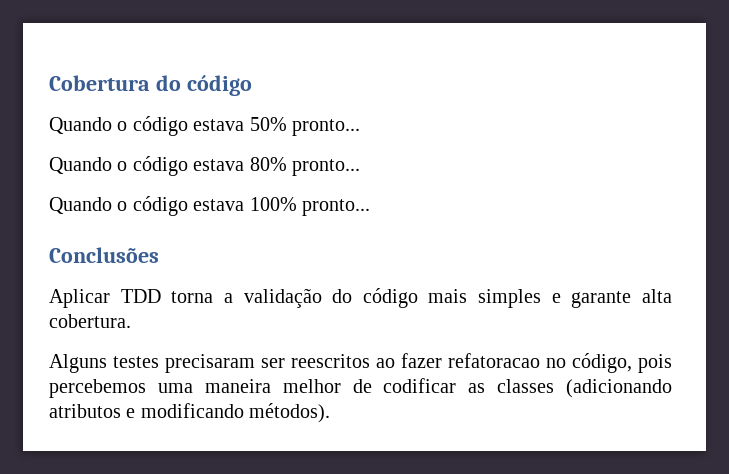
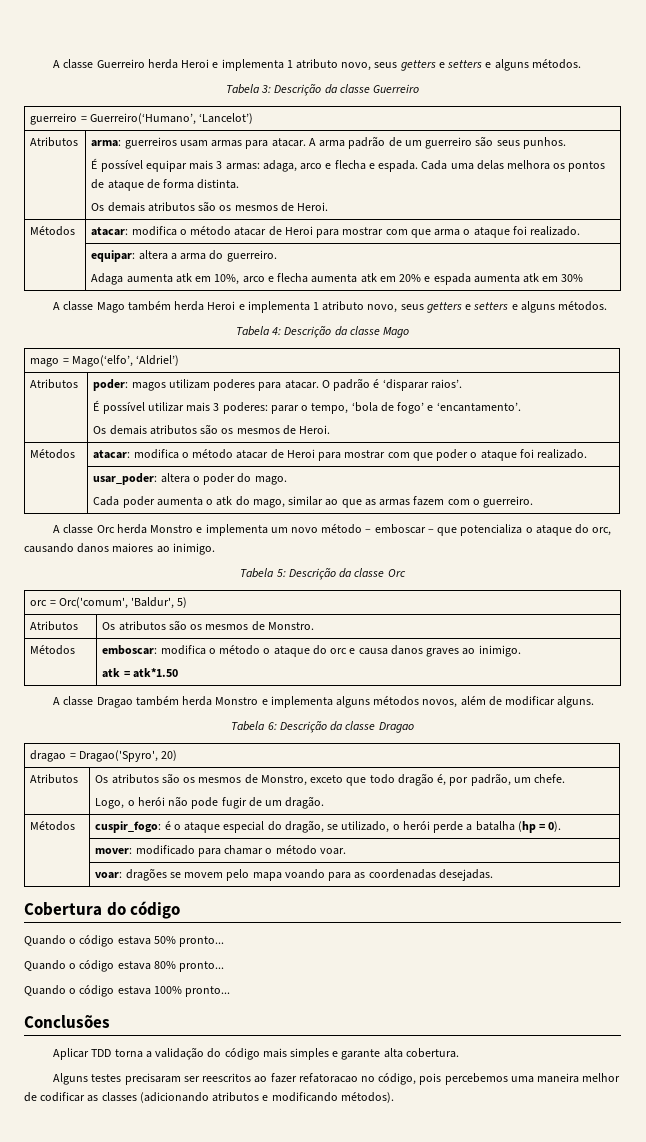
(49, 83) none -> [53,59,581,71] [225,83,420,96] [30,113,254,125] [30,137,79,147] [91,136,566,149] [91,158,606,172] [91,179,240,191] [91,201,329,212] [30,226,76,236] [91,226,580,238] [91,250,277,262] [91,273,584,285] [53,301,608,313] [235,325,410,338] [30,355,180,367] [30,379,79,389] [93,378,462,391] [93,400,521,414] [93,424,331,435] [30,449,76,459] [93,449,587,461] [93,473,287,485] [93,496,533,508] [53,524,612,536] [24,543,215,555] [240,567,406,580] [30,597,188,609] [30,621,79,631] [102,620,314,631] [30,645,76,655] [102,645,521,657] [102,668,178,678] [53,696,595,708] [231,720,414,733] [30,750,178,762] [30,774,79,784] [95,773,565,786] [95,796,325,809] [30,821,76,831] [95,820,562,833] [95,845,346,857] [95,868,493,881] A classe Guerreiro herda Heroi e implementa 1 atributo novo, seus getters e setters e alguns métodos. // Tabela 3: Descrição da classe Guerreiro // guerreiro = Guerreiro(‘Humano’, ‘Lancelot’) // Atributos | arma: guerreiros usam armas para atacar. A arma padrão de um guerreiro são seus punhos. // É possível equipar mais 3 armas: adaga, arco e flecha e espada. Cada uma delas melhora os pontos de ataque de forma distinta. // Os demais atributos são os mesmos de Heroi. // Métodos | atacar: modifica o método atacar de Heroi para mostrar com que arma o ataque foi realizado. // | equipar: altera a arma do guerreiro. // Adaga aumenta atk em 10%, arco e flecha aumenta atk em 20% e espada aumenta atk em 30% // A classe Mago também herda Heroi e implementa 1 atributo novo, seus getters e setters e alguns métodos. // Tabela 4: Descrição da classe Mago // mago = Mago(‘elfo’, ‘Aldriel’) // Atributos | poder: magos utilizam poderes para atacar. O padrão é ‘disparar raios’. // É possível utilizar mais 3 poderes: parar o tempo, ‘bola de fogo’ e ‘encantamento’. // Os demais atributos são os mesmos de Heroi. // Métodos | atacar: modifica o método atacar de Heroi para mostrar com que poder o ataque foi realizado. // | usar_poder: altera o poder do mago. // Cada poder aumenta o atk do mago, similar ao que as armas fazem com o guerreiro. // A classe Orc herda Monstro e implementa um novo método – emboscar – que potencializa o ataque do orc, causando danos maiores ao inimigo. // Tabela 5: Descrição da classe Orc // orc = Orc('comum', 'Baldur', 5) // Atributos | Os atributos são os mesmos de Monstro. // Métodos | emboscar: modifica o método o ataque do orc e causa danos graves ao inimigo. // atk = atk*1.50 // A classe Dragao também herda Monstro e implementa alguns métodos novos, além de modificar alguns. // Tabela 6: Descrição da classe Dragao // dragao = Dragao('Spyro', 20) // Atributos | Os atributos são os mesmos de Monstro, exceto que todo dragão é, por padrão, um chefe. // Logo, o herói não pode fugir de um dragão. // Métodos | cuspir_fogo: é o ataque especial do dragão, se utilizado, o herói perde a batalha (hp = 0). // | mover: modificado para chamar o método voar. // | voar: dragões se movem pelo mapa voando para as coordenadas desejadas. //

